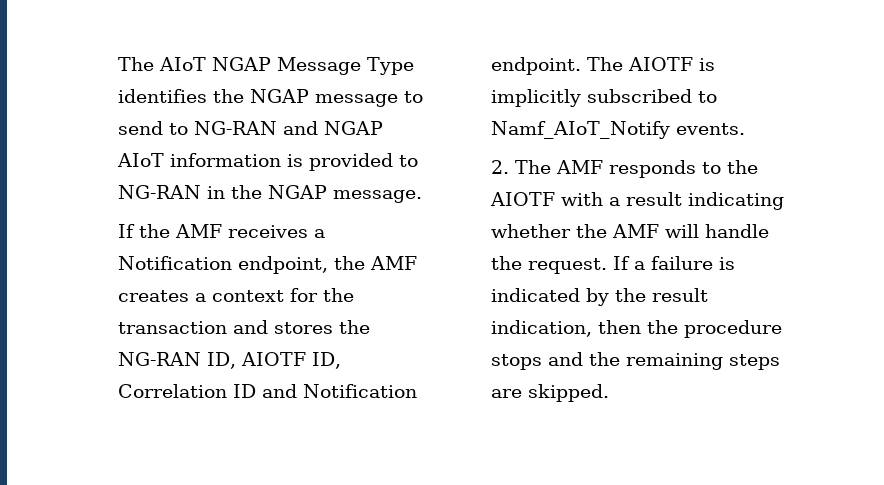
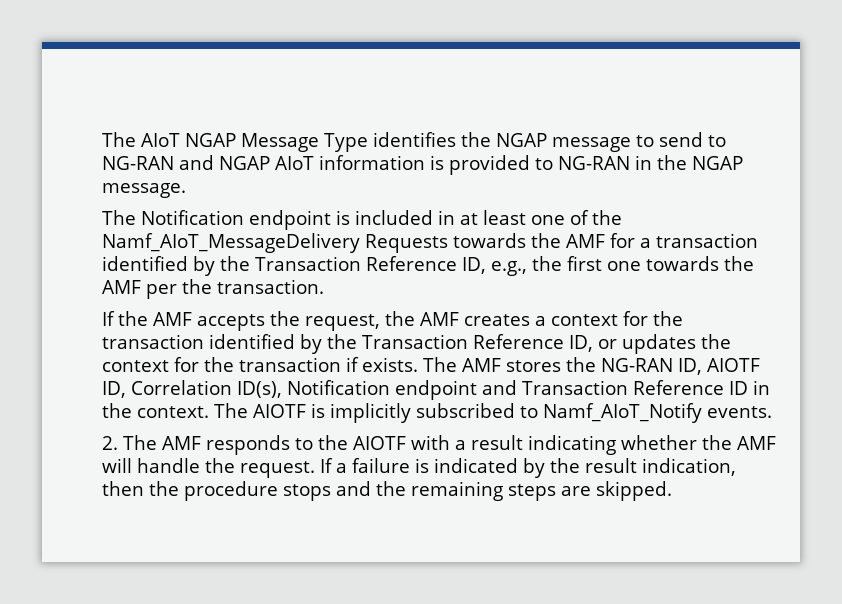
(422, 196) none -> [101,210,622,230] [101,233,758,253] [101,256,754,276] [101,279,324,299] // The Notification endpoint is included in at least one of the Namf_AIoT_MessageDelivery Requests towards the AMF for a transaction identified by the Transaction Reference ID, e.g., the first one towards the AMF per the transaction.
[227,225,325,238] [117,256,328,274] receives a Notification endpoint, -> [196,311,380,331] accepts the request,
[232,320,268,334] and -> [208,334,731,354] [101,357,501,372] identified by the Transaction Reference ID, or updates the context for the transaction if exists. The AMF
[232,384,417,398] [490,57,581,75] ID and Notification endpoint. -> [236,380,770,400] [101,403,209,418] ID(s), Notification endpoint and Transaction Reference ID in the context.

